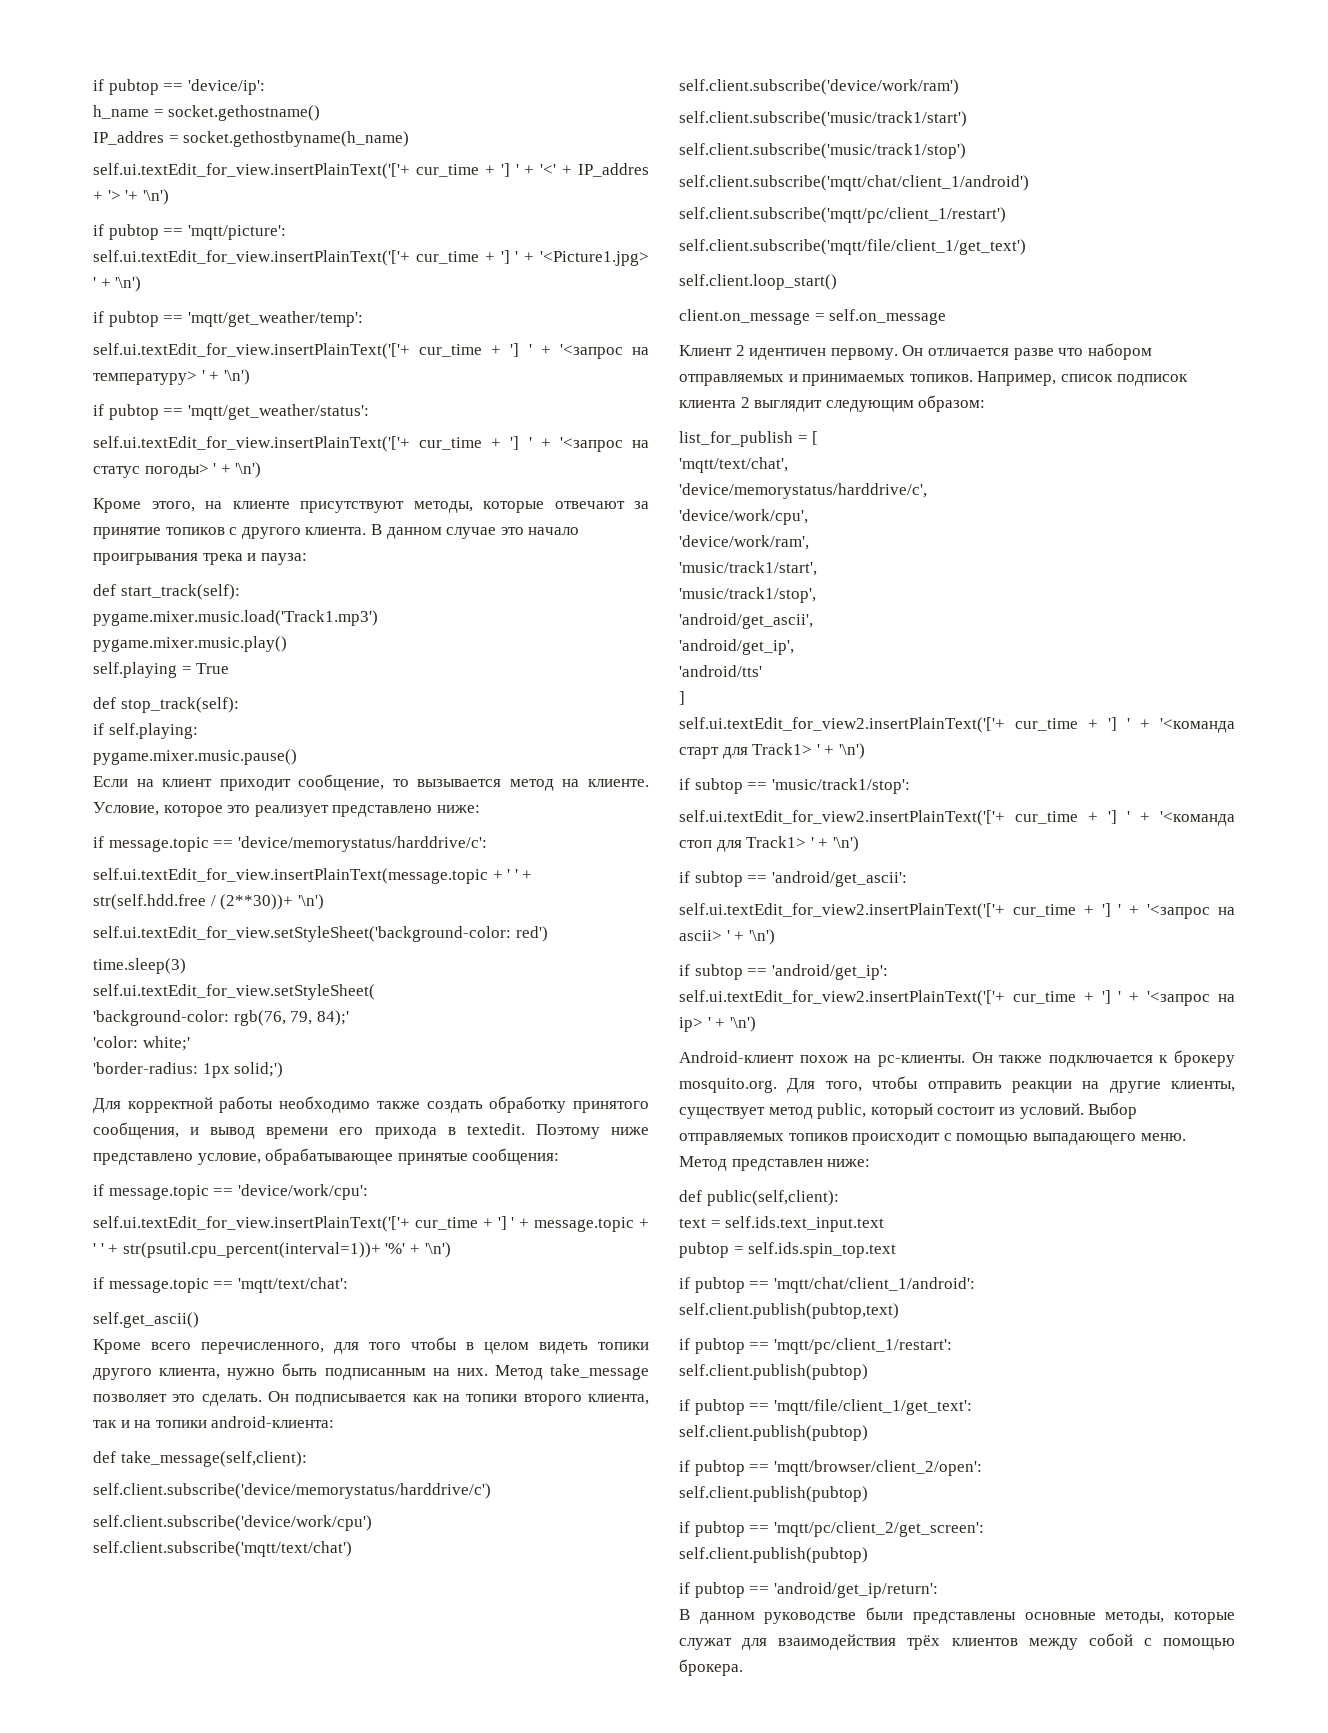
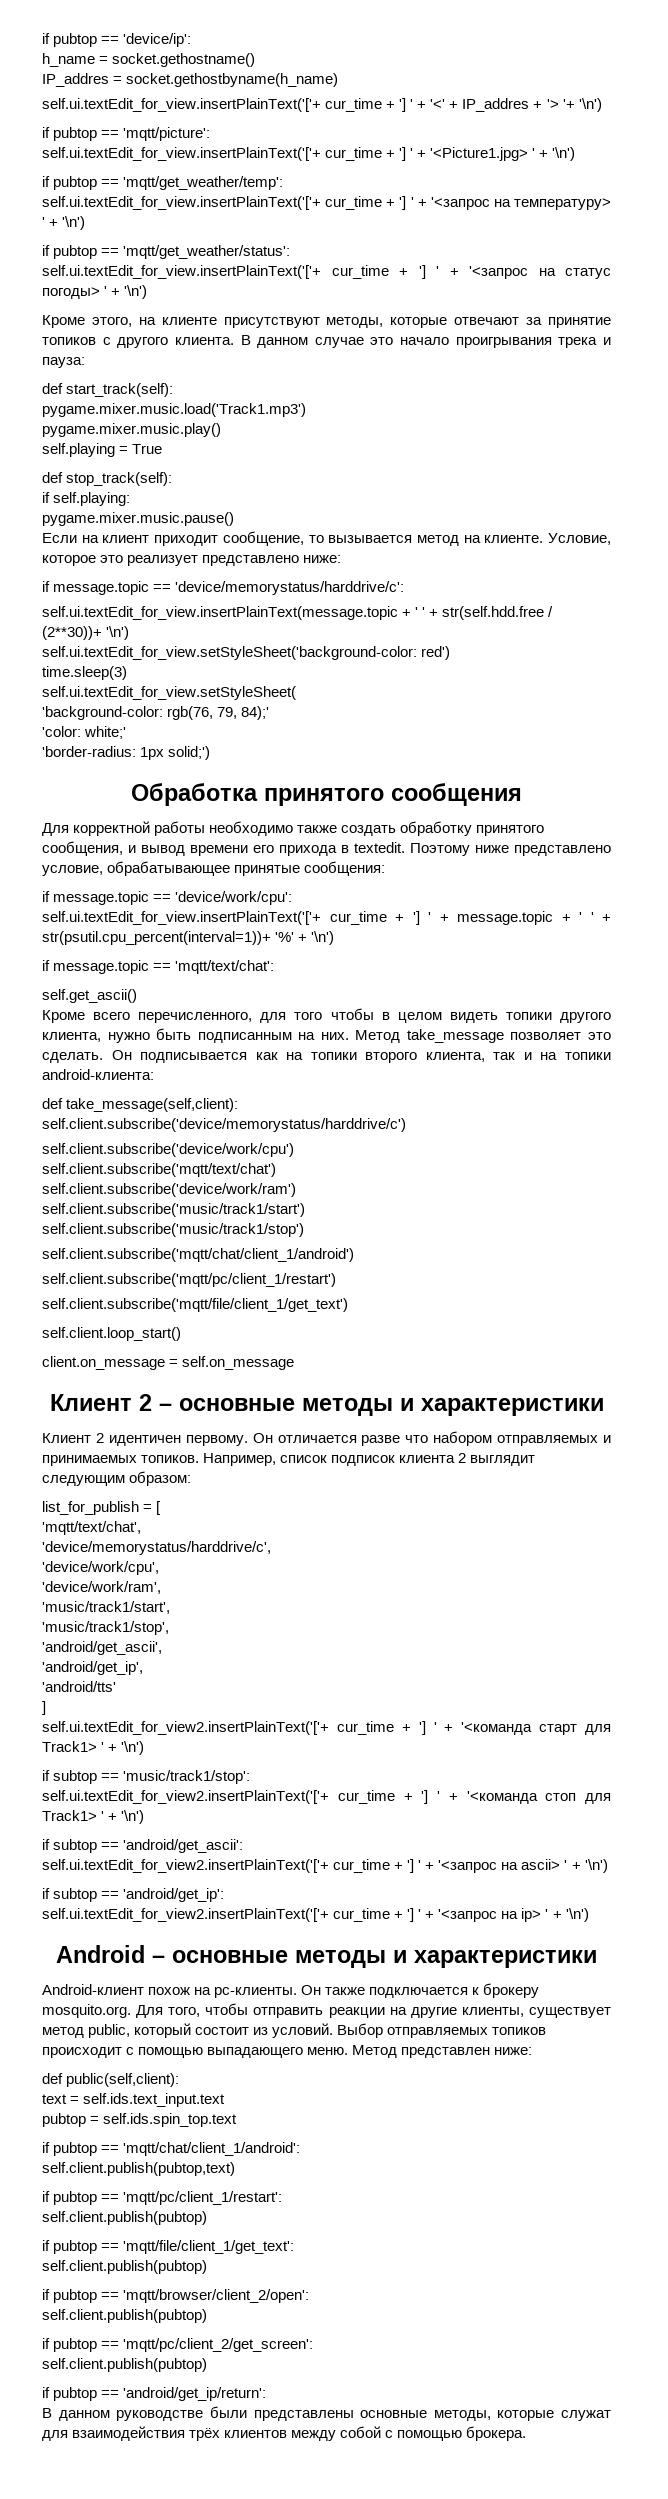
(284, 1070) none -> [131,783,522,806] // Обработка принятого сообщения
(947, 317) none -> [49,1394,604,1416] // Клиент 2 – основные методы и характеристики
(756, 1024) none -> [56,1945,597,1968] // Android – основные методы и характеристики

